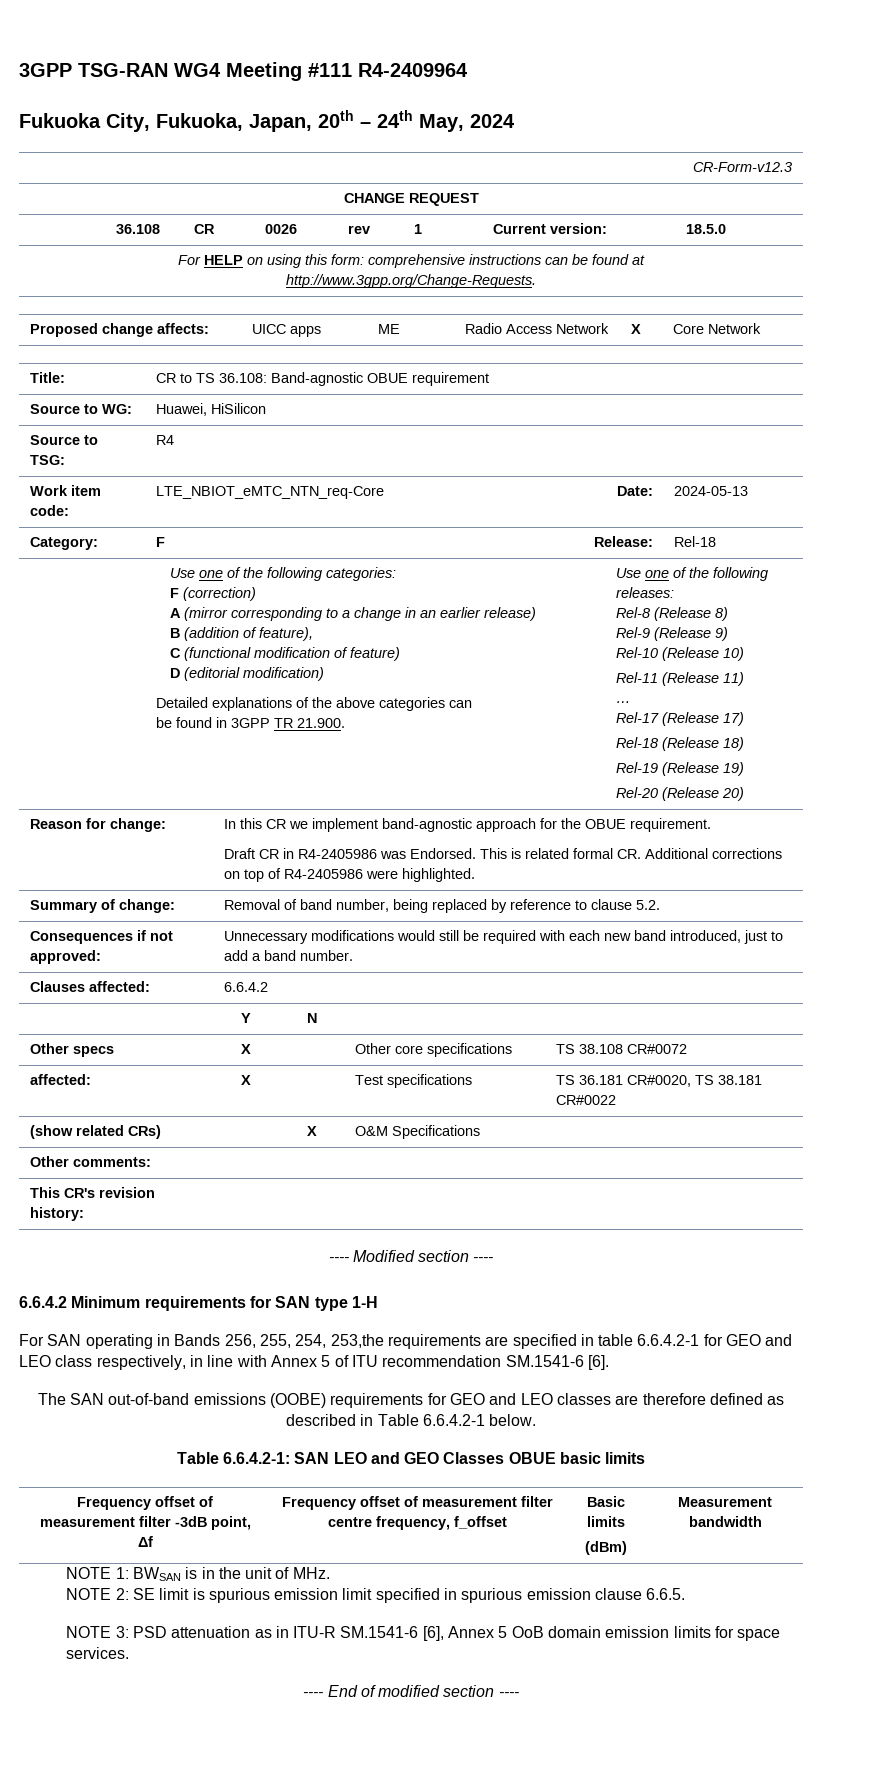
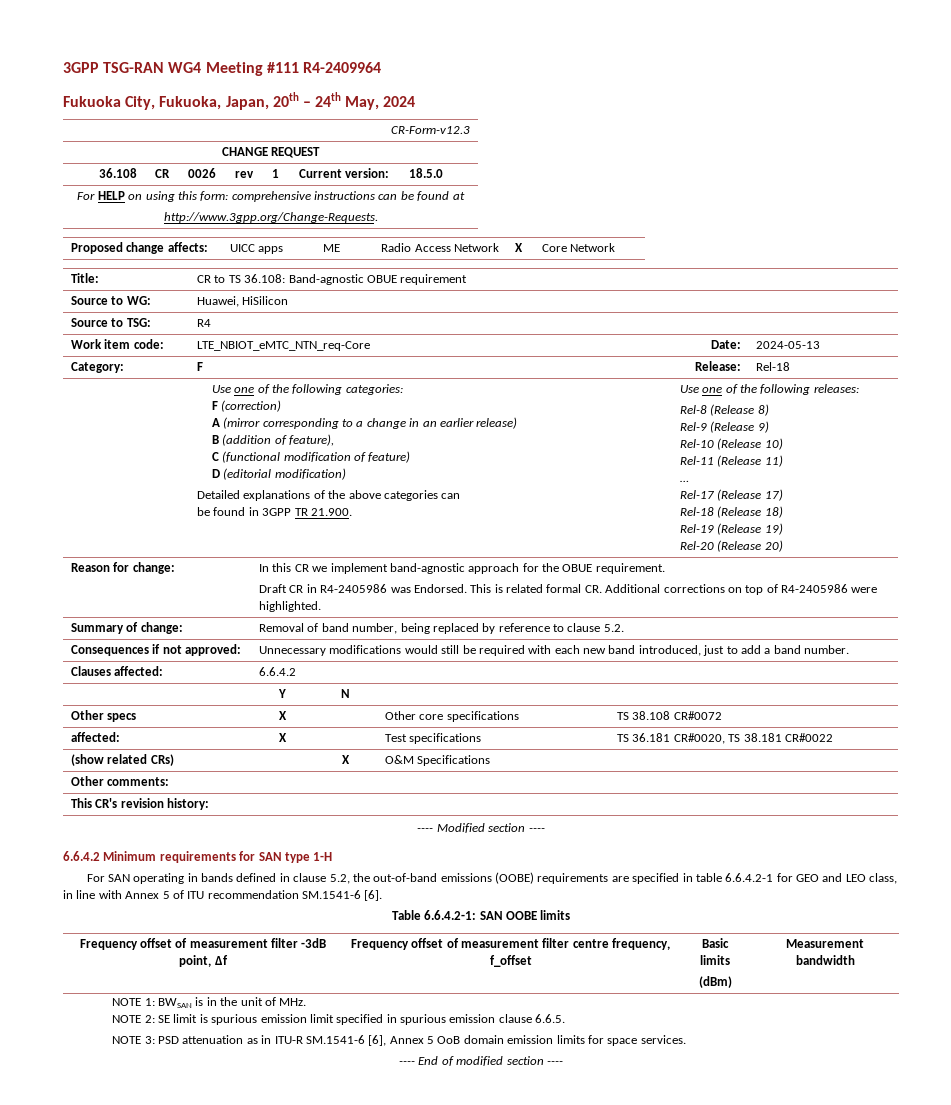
[174,1334,384,1348] Bands 256, 255, 254, 253,the -> [201,872,535,884] bands defined in clause 5.2, the out-of-band emissions (OOBE)
[55,1355,186,1370] class respectively, -> [869,873,898,884] class,
[37,1393,785,1408] [285,1414,537,1426] [176,1452,602,1464] The SAN out-of-band emissions (OOBE) requirements for GEO and LEO classes are therefore defined as described in Table 6.6.4.2-1 below. // Table 6.6.4.2-1: SAN LEO and GEO Classes OBUE basic -> [391,910,537,920] Table 6.6.4.2-1: SAN OOBE

